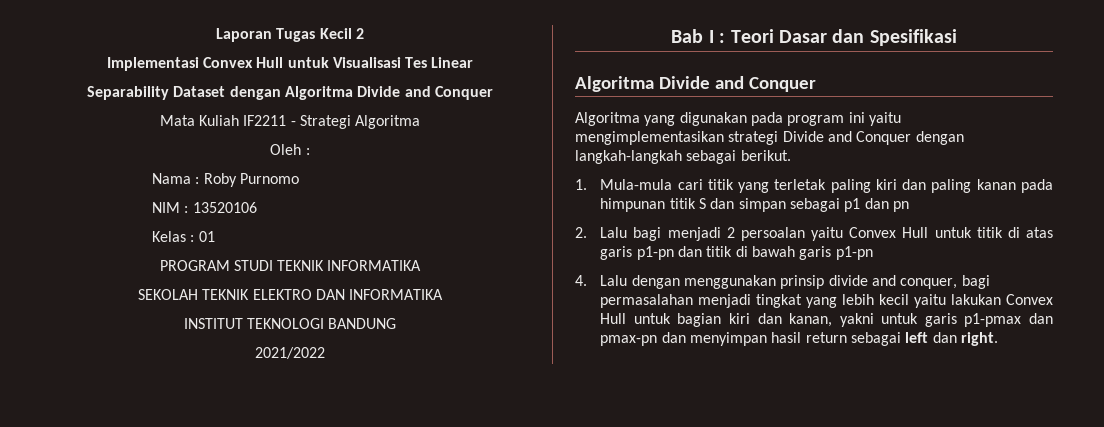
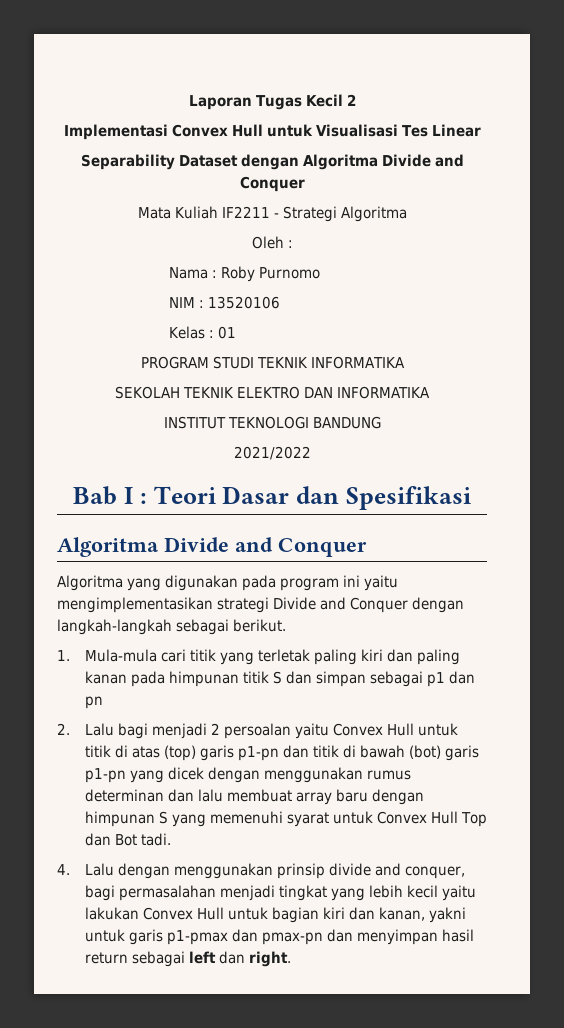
(1053, 232) none -> [163,745,196,761] (top)
[799,246,873,260] garis p1-pn -> [408,745,479,761] [84,767,411,783] [84,789,424,805] [84,811,487,827] [84,833,171,846] (bot) garis p1-pn yang dicek dengan menggunakan rumus determinan dan lalu membuat array baru dengan himpunan S yang memenuhi syarat untuk Convex Hull Top dan Bot tadi.

